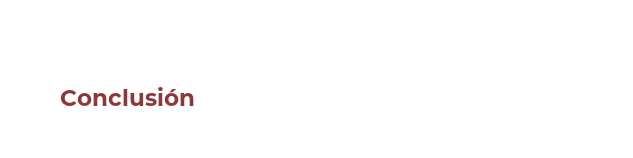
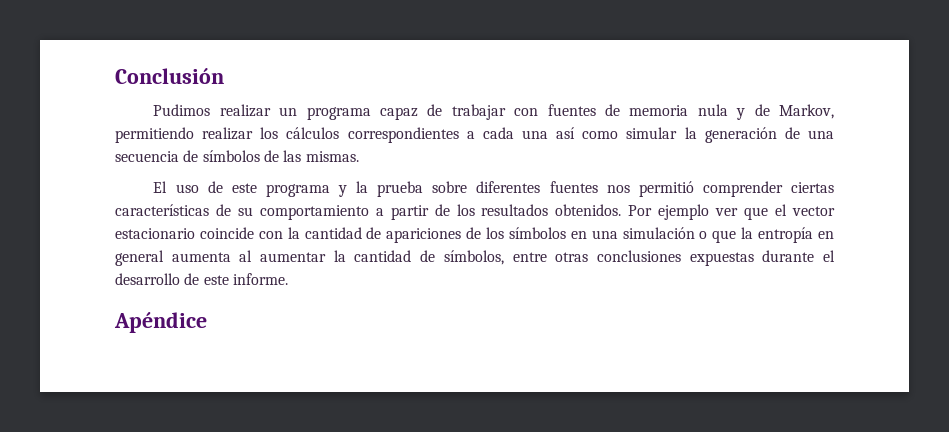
(195, 96) none -> [153,104,834,120] [115,127,834,143] [115,150,359,162] [153,181,835,197] [115,204,836,220] [115,227,834,243] [115,250,836,266] [115,273,288,285] [114,312,207,333] // Pudimos realizar un programa capaz de trabajar con fuentes de memoria nula y de Markov, permitiendo realizar los cálculos correspondientes a cada una así como simular la generación de una secuencia de símbolos de las mismas. // El uso de este programa y la prueba sobre diferentes fuentes nos permitió comprender ciertas características de su comportamiento a partir de los resultados obtenidos. Por ejemplo ver que el vector estacionario coincide con la cantidad de apariciones de los símbolos en una simulación o que la entropía en general aumenta al aumentar la cantidad de símbolos, entre otras conclusiones expuestas durante el desarrollo de este informe. // Apéndice

